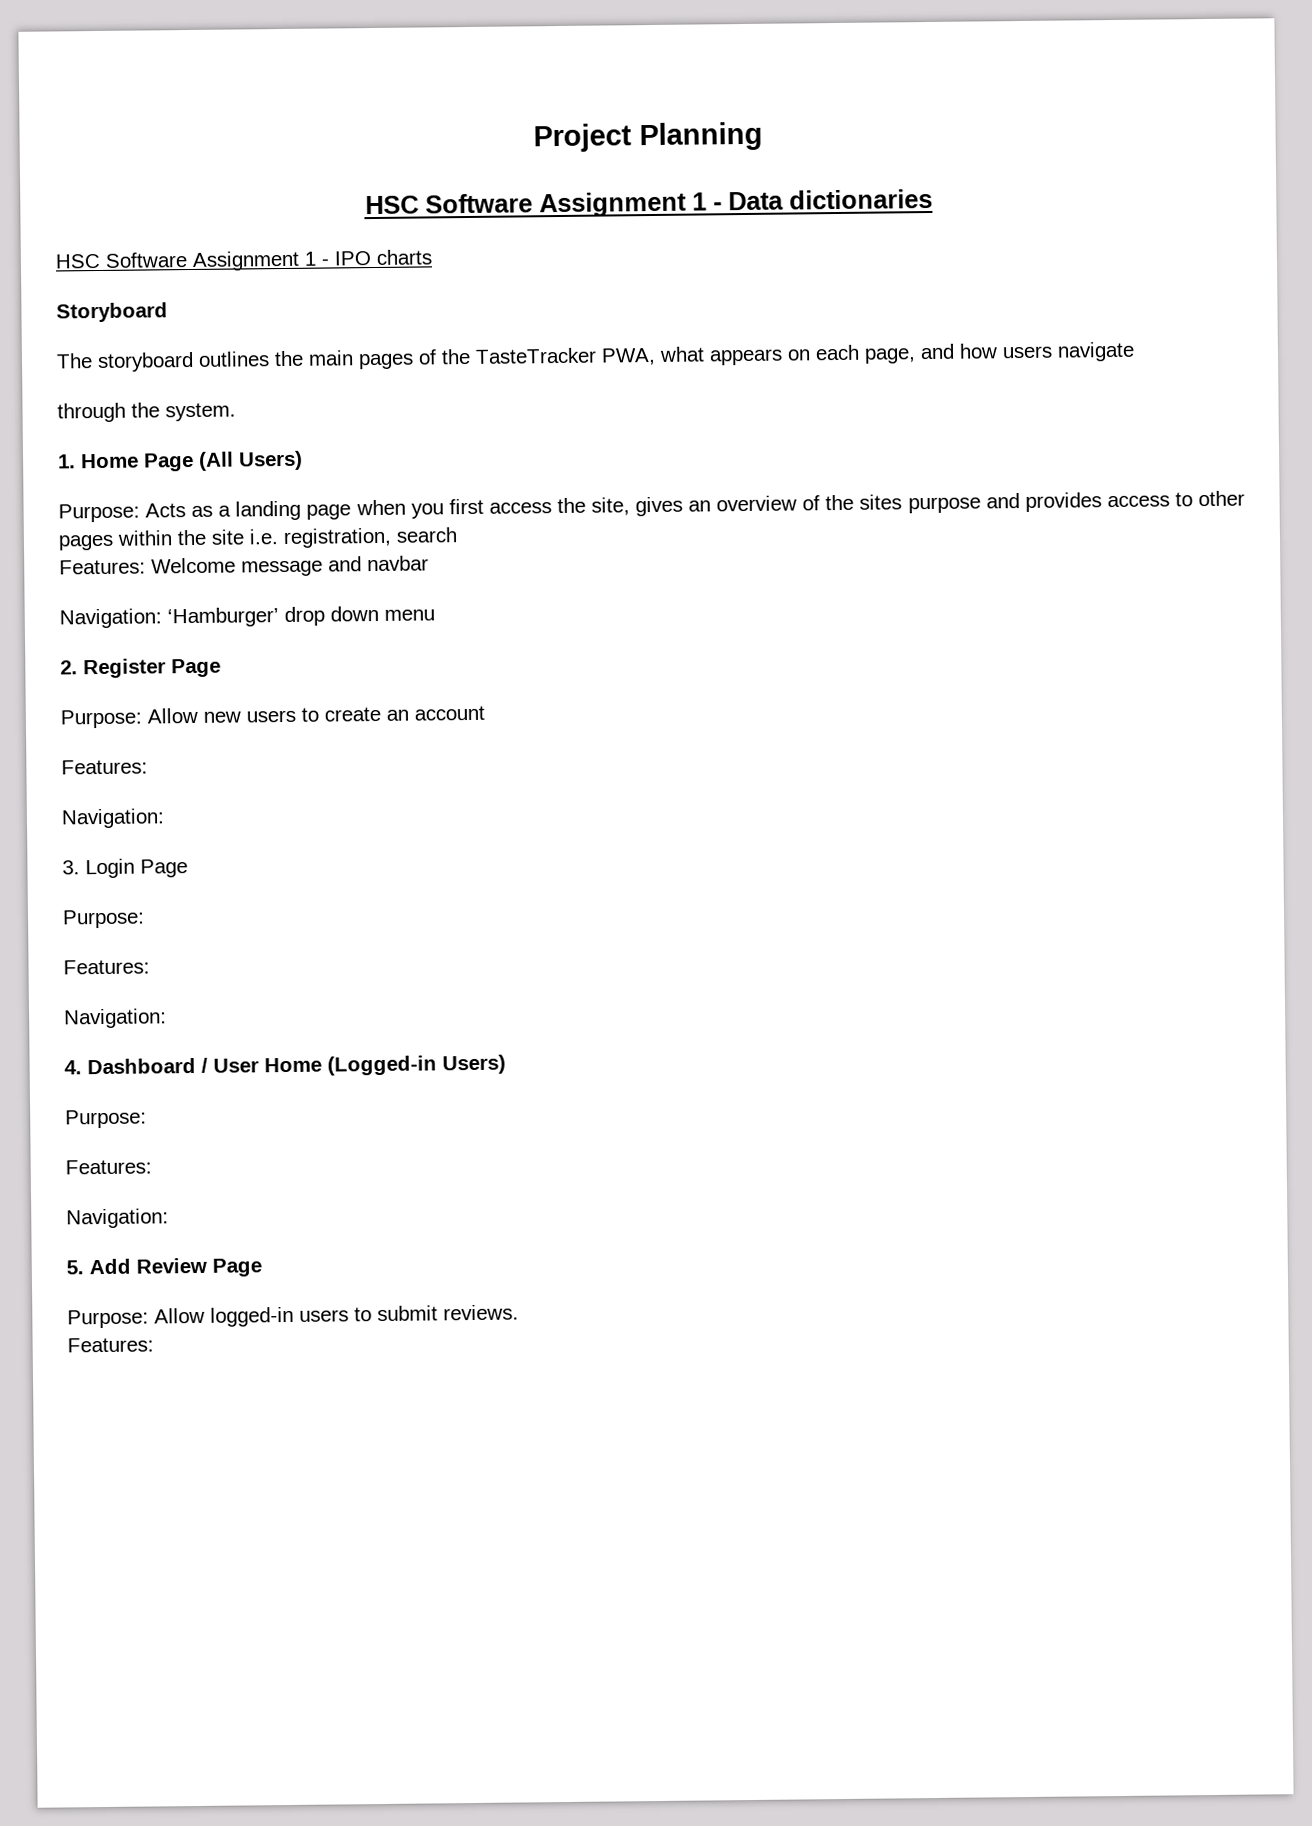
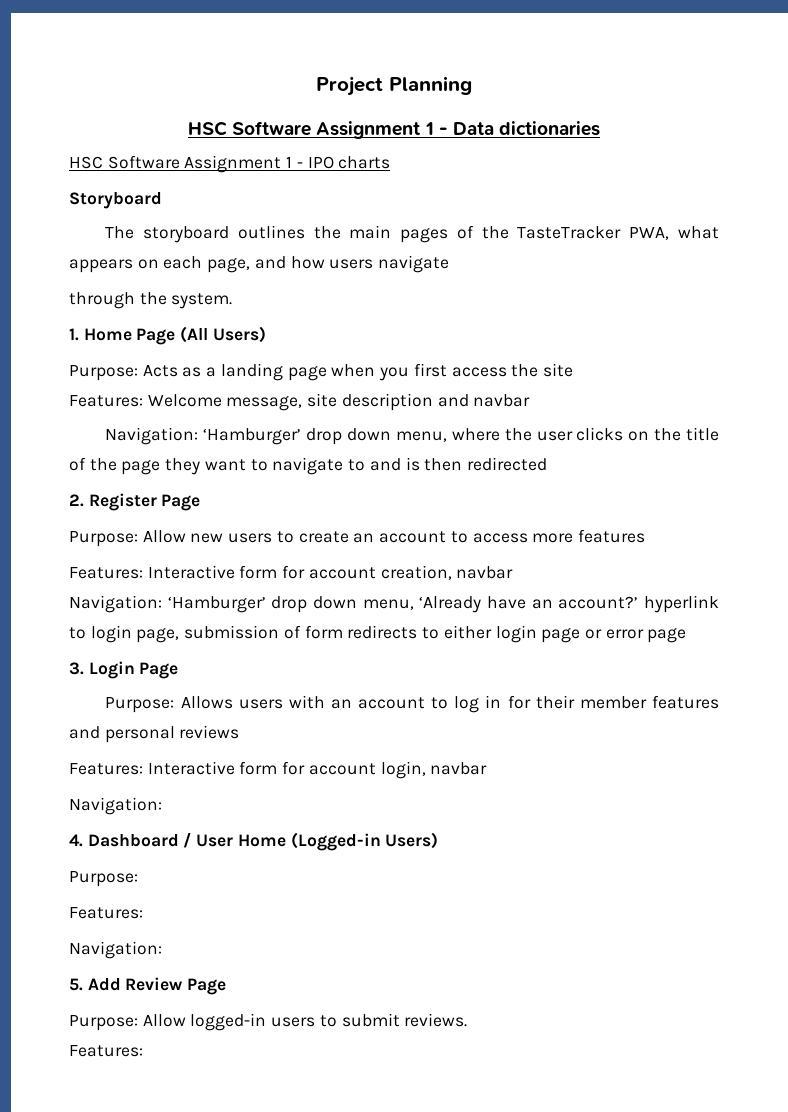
[590,490,1246,517] [58,527,457,551] site, gives an overview of the sites purpose and provides access to other pages within the site i.e. registration, search -> [542,363,573,377] site
[241,560,323,577] message -> [226,393,433,411] message, site description
[384,609,435,621] menu -> [395,427,720,442] [69,457,547,475] menu, where the user clicks on the title of the page they want to navigate to and is then redirected
[61,759,148,775] [61,808,165,829] [62,858,188,879] [62,909,145,929] [63,959,150,975] // Features: // Navigation: // 3. Login Page // Purpose: // Features: -> [450,529,645,543] [69,565,514,580] [69,595,720,613] [69,625,687,643] [69,661,179,679] [105,695,720,713] [69,725,240,743] [69,761,488,779] to access more features // Features: Interactive form for account creation, navbar // Navigation: ‘Hamburger’ drop down menu, ‘Already have an account?’ hyperlink to login page, submission of form redirects to either login page or error page // 3. Login Page // Purpose: Allows users with an account to log in for their member features and personal reviews // Features: Interactive form for account login, navbar

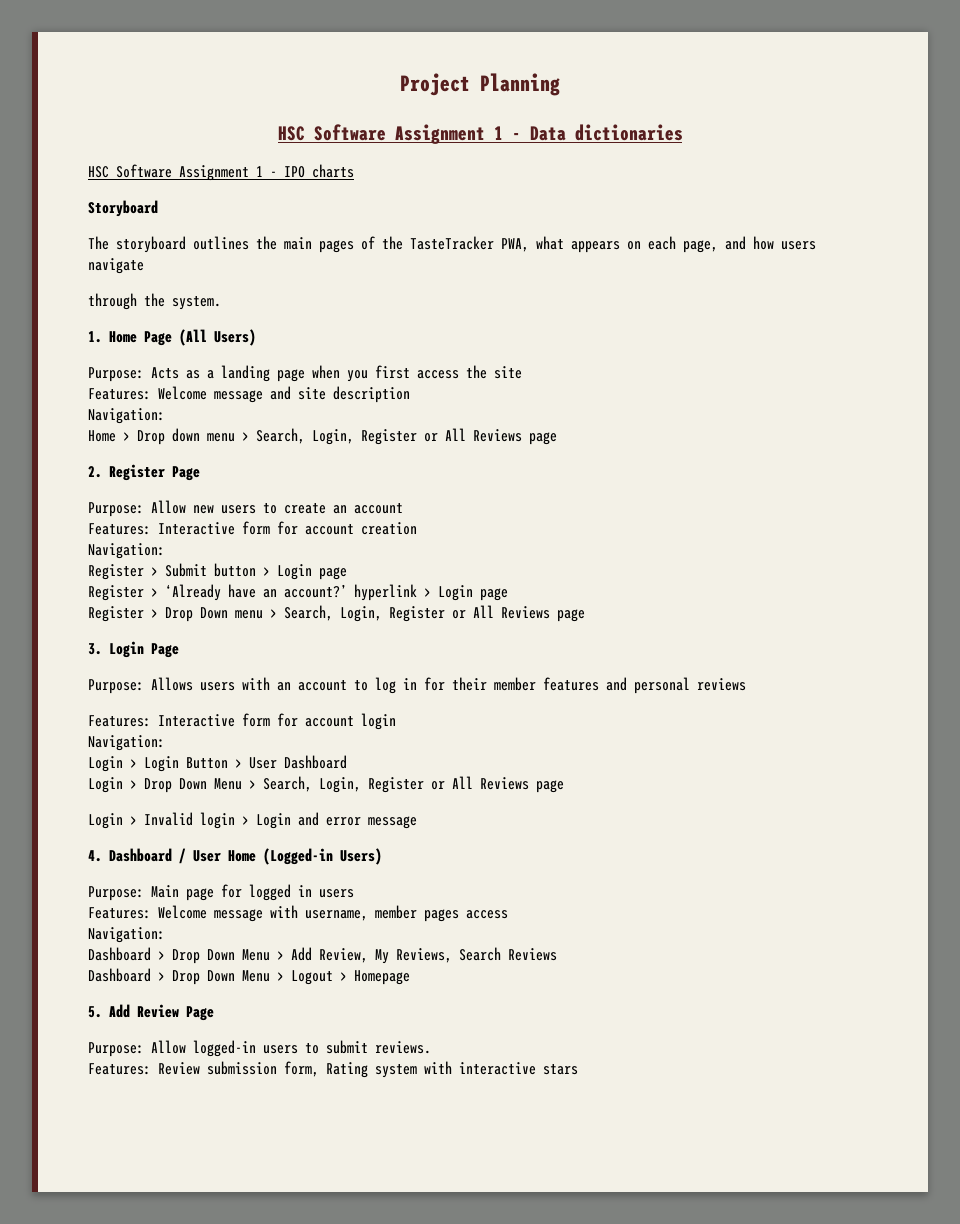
[226,396,303,411] message, -> [214,386,291,403] message and
[437,394,531,407] [105,427,720,445] [69,457,547,475] and navbar // Navigation: ‘Hamburger’ drop down menu, where the user clicks on the title of the page they want to navigate to and is then redirected -> [88,408,165,424] [88,428,557,445] // Navigation: // Home > Drop down menu > Search, Login, Register or All Reviews page
[450,529,645,543] [69,565,514,580] [69,595,414,613] to access more features // Features: Interactive form for account creation, navbar // Navigation: ‘Hamburger’ drop down menu, -> [88,521,417,535] [88,543,165,559] [88,563,347,580] [88,585,158,601] // Features: Interactive form for account creation // Navigation: // Register > Submit button > Login page // Register >
[69,625,644,643] to login page, submission of form redirects to either login page or error -> [424,585,508,601] [88,605,550,622] > Login page // Register > Drop Down menu > Search, Login, Register or All Reviews
[380,761,488,779] [69,797,162,815] login, navbar // Navigation: -> [361,713,396,730] [88,735,165,751] [88,755,347,772] [88,776,564,793] [88,812,417,829] login // Navigation: // Login > Login Button > User Dashboard // Login > Drop Down Menu > Search, Login, Register or All Reviews page // Login > Invalid login > Login and error message
[69,907,143,919] [69,941,162,959] // Features: // Navigation: -> [151,884,354,901] [88,905,508,922] [88,927,165,943] [88,947,557,964] [88,968,410,985] Main page for logged in users // Features: Welcome message with username, member pages access // Navigation: // Dashboard > Drop Down Menu > Add Review, My Reviews, Search Reviews // Dashboard > Drop Down Menu > Logout > Homepage
(143, 1051) none -> [158,1061,578,1078] Review submission form, Rating system with interactive stars

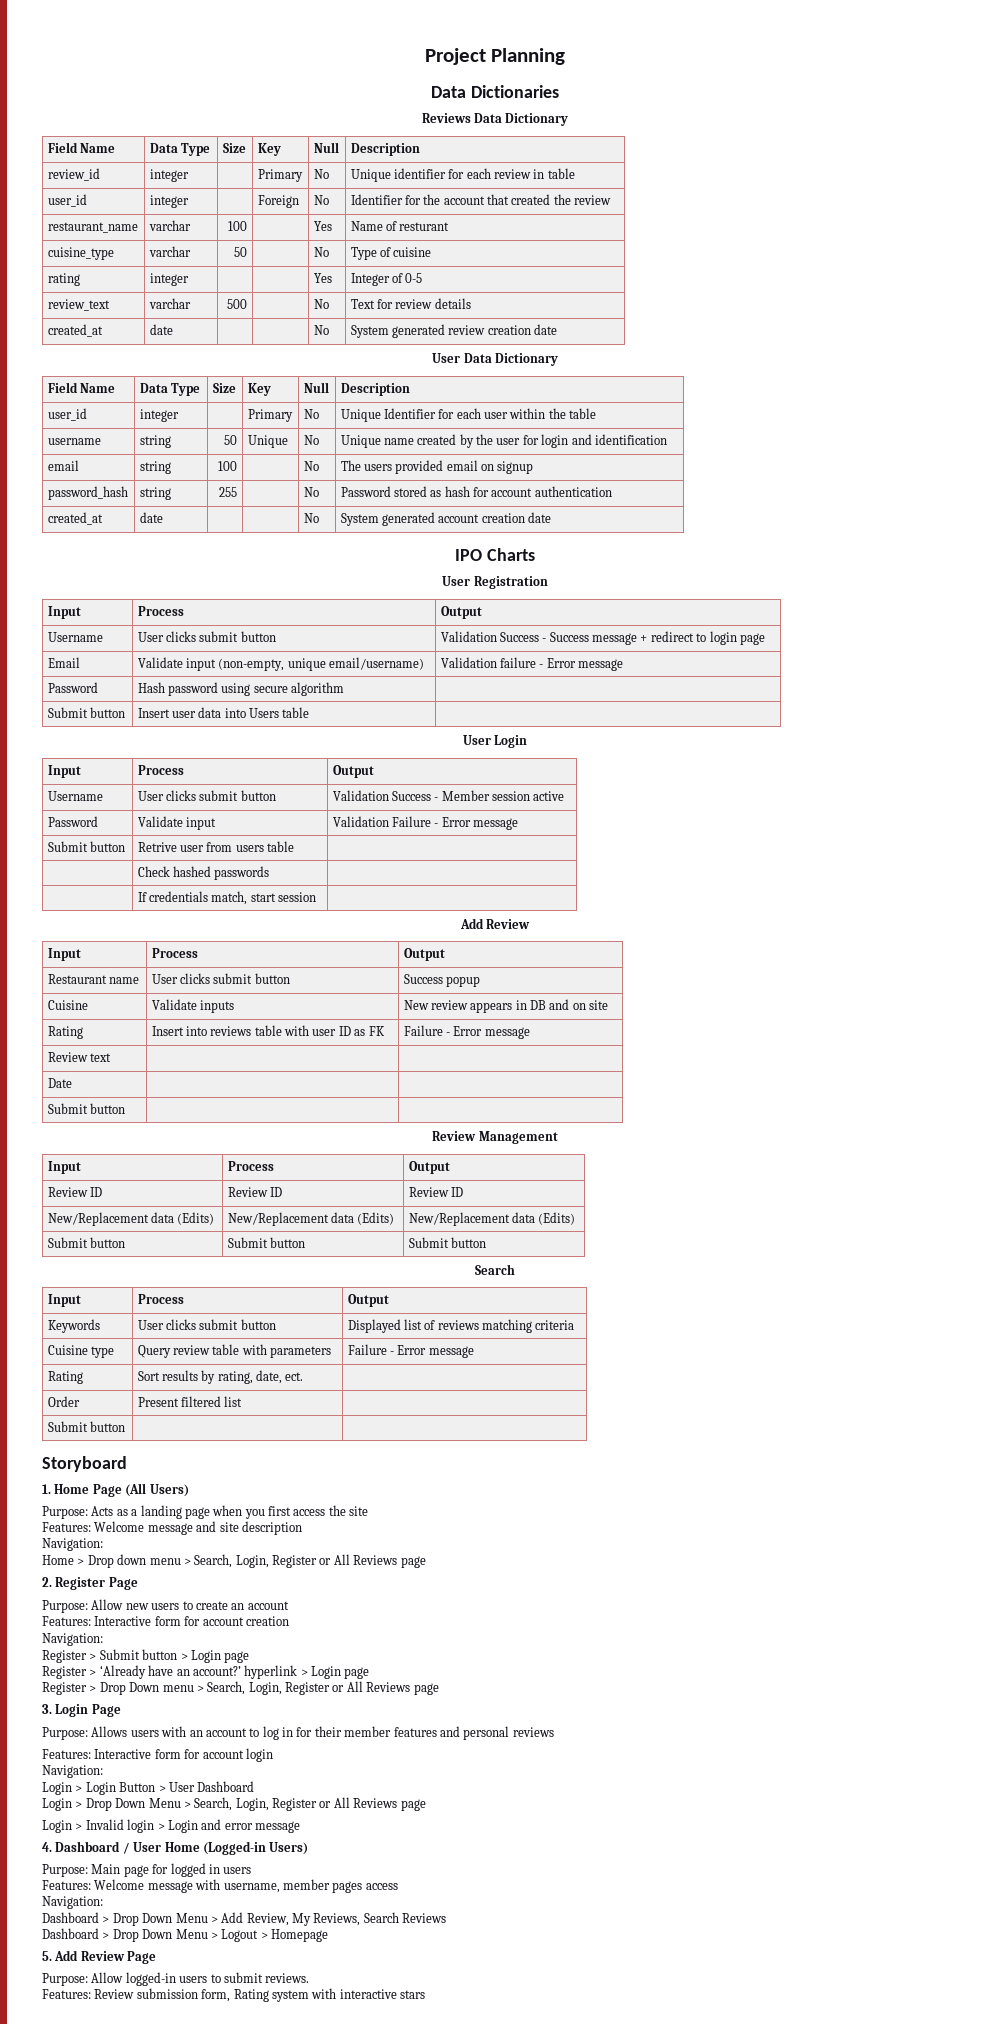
[277,124,683,144] [88,164,354,181] [88,200,158,217] [88,236,816,253] [88,258,144,274] [88,293,221,310] HSC Software Assignment 1 - Data dictionaries // HSC Software Assignment 1 - IPO charts // Storyboard // The storyboard outlines the main pages of the TasteTracker PWA, what appears on each page, and how users navigate // through the system. -> [431,85,559,98] [421,113,569,126] [47,142,115,153] [149,143,210,156] [222,143,246,153] [257,143,281,156] [313,142,339,153] [350,143,420,156] [47,168,100,181] [149,169,189,182] [257,169,303,182] [313,169,329,179] [350,168,575,182] [47,194,87,207] [149,195,189,208] [257,195,299,208] [313,195,329,205] [350,194,612,205] [47,222,138,233] [148,220,191,231] [228,221,248,231] [313,221,332,231] [350,221,450,231] [47,247,114,260] [148,246,191,257] [234,247,248,257] [313,247,329,257] [350,247,432,260] [47,273,80,286] [149,273,189,286] [313,273,332,283] [350,273,423,286] [47,299,110,311] [148,298,191,309] [227,299,248,309] [313,299,329,309] [350,298,471,309] [47,324,103,337] [149,324,173,335] [313,325,329,335] [350,324,558,338] [432,353,558,366] [47,382,115,393] [139,383,200,396] [212,383,236,393] [247,383,271,396] [303,382,329,393] [340,383,410,396] [47,408,87,421] [139,409,179,422] [247,409,293,422] [303,409,319,419] [340,408,597,422] [47,438,101,445] [139,435,171,448] [224,435,238,445] [247,435,288,448] [303,435,319,445] [340,434,667,448] [47,460,79,471] [139,461,171,474] [218,461,238,471] [303,461,319,471] [340,460,534,474] [47,486,128,500] [139,487,171,500] [219,487,238,497] [303,487,319,497] [340,486,612,497] [47,512,103,525] [139,512,163,523] [303,513,319,523] [340,512,552,526] [455,548,535,561] [442,576,548,589] [47,606,81,619] [137,606,184,616] [440,606,482,619] [47,632,103,642] [137,631,276,642] [440,631,765,645] [47,657,80,668] [137,657,425,671] [440,657,624,671] [47,682,98,693] [137,682,345,696] [47,707,125,718] [137,707,310,718] [462,735,528,748] [47,765,81,778] [137,765,184,775] [332,765,374,778] [47,791,103,801] [137,790,276,801] [332,790,565,801] [47,816,98,827] [137,816,216,830] [332,816,519,830] [47,841,125,852] [137,841,295,852] [137,866,270,880] [137,891,317,905] [459,918,531,929] [47,948,81,961] [151,948,198,958] [403,948,445,961] [47,974,139,984] [151,973,290,984] [403,974,480,987] [47,1000,88,1010] [151,999,234,1013] [403,999,609,1013] [47,1026,83,1039] [151,1025,385,1036] [403,1025,530,1039] [47,1052,111,1062] [47,1078,72,1088] [47,1103,125,1114] [432,1131,558,1144] [47,1161,81,1174] [227,1161,274,1171] [408,1161,450,1174] [47,1187,102,1197] [227,1187,282,1197] [408,1187,463,1197] [47,1212,215,1226] [227,1212,395,1226] [408,1212,576,1226] [47,1237,125,1248] [227,1237,305,1248] [408,1237,486,1248] [475,1264,515,1275] [47,1294,81,1307] [137,1294,184,1304] [347,1294,389,1307] [47,1319,100,1333] [137,1319,276,1330] [347,1319,575,1333] [47,1345,114,1358] [137,1344,332,1358] [347,1344,474,1358] [47,1371,83,1384] [137,1370,304,1384] [47,1396,80,1407] [137,1396,243,1407] [47,1421,125,1432] [42,1456,127,1472] Data Dictionaries // Reviews Data Dictionary // Field Name | Data Type | Size | Key | Null | Description // review_id | integer | | Primary | No | Unique identifier for each review in table // user_id | integer | | Foreign | No | Identifier for the account that created the review // restaurant_name | varchar | 100 | | Yes | Name of resturant // cuisine_type | varchar | 50 | | No | Type of cuisine // rating | integer | | | Yes | Integer of 0-5 // review_text | varchar | 500 | | No | Text for review details // created_at | date | | | No | System generated review creation date // User Data Dictionary // Field Name | Data Type | Size | Key | Null | Description // user_id | integer | | Primary | No | Unique Identifier for each user within the table // username | string | 50 | Unique | No | Unique name created by the user for login and identification // email | string | 100 | | No | The users provided email on signup // password_hash | string | 255 | | No | Password stored as hash for account authentication // created_at | date | | | No | System generated account creation date // IPO Charts // User Registration // Input | Process | Output // Username | User clicks submit button | Validation Success - Success message + redirect to login page // Email | Validate input (non-empty, unique email/username) | Validation failure - Error message // Password | Hash password using secure algorithm | // Submit button | Insert user data into Users table | // User Login // Input | Process | Output // Username | User clicks submit button | Validation Success - Member session active // Password | Validate input | Validation Failure - Error message // Submit button | Retrive user from users table | // | Check hashed passwords | // | If credentials match, start session | // Add Review // Input | Process | Output // Restaurant name | User clicks submit button | Success popup // Cuisine | Validate inputs | New review appears in DB and on site // Rating | Insert into reviews table with user ID as FK | Failure - Error message // Review text | | // Date | | // Submit button | | // Review Management // Input | Process | Output // Review ID | Review ID | Review ID // New/Replacement data (Edits) | New/Replacement data (Edits) | New/Replacement data (Edits) // Submit button | Submit button | Submit button // Search // Input | Process | Output // Keywords | User clicks submit button | Displayed list of reviews matching criteria // Cuisine type | Query review table with parameters | Failure - Error message // Rating | Sort results by rating, date, ect. | // Order | Present filtered list | // Submit button | | // Storyboard

